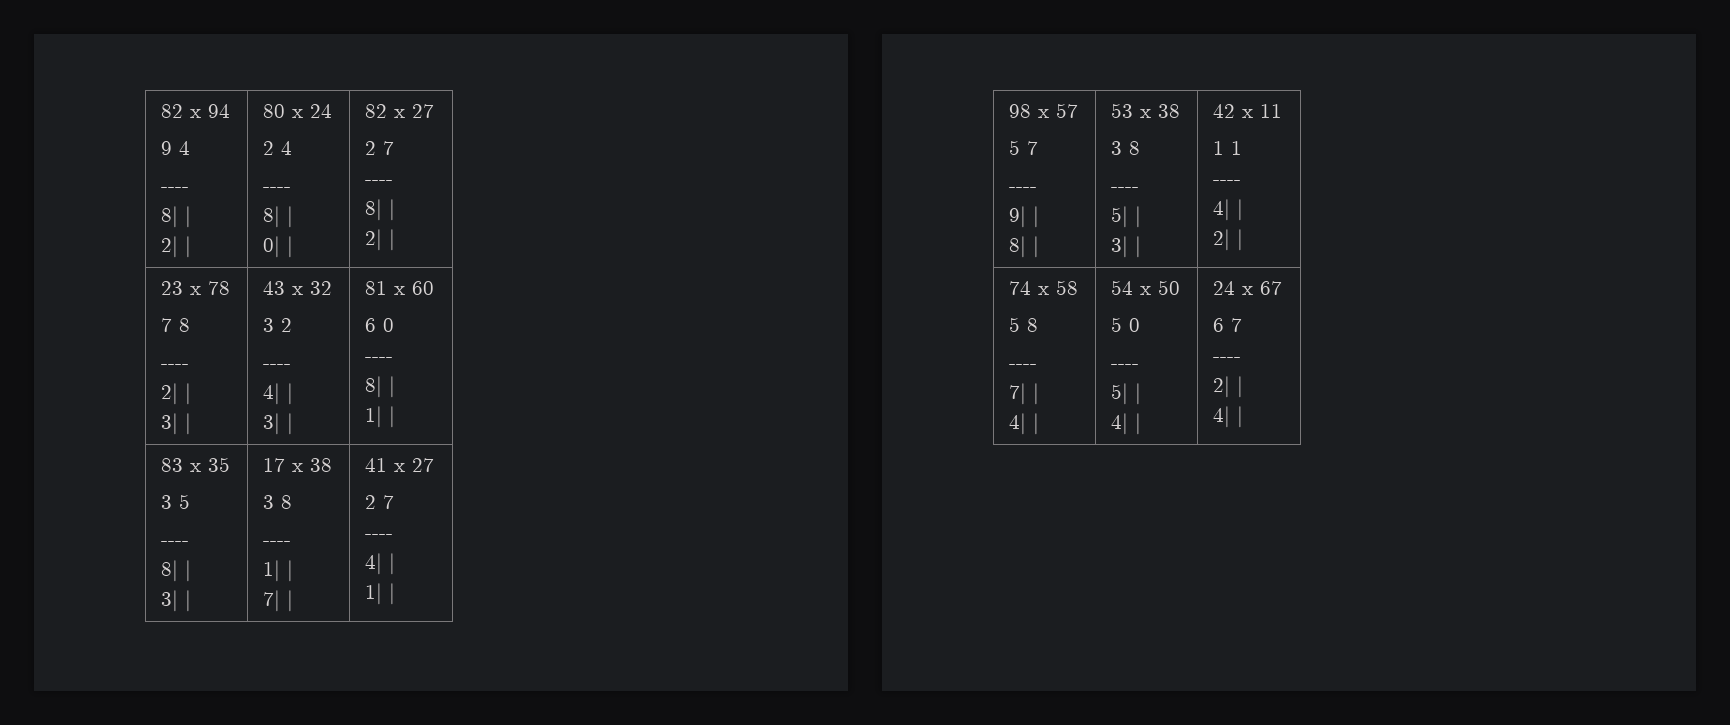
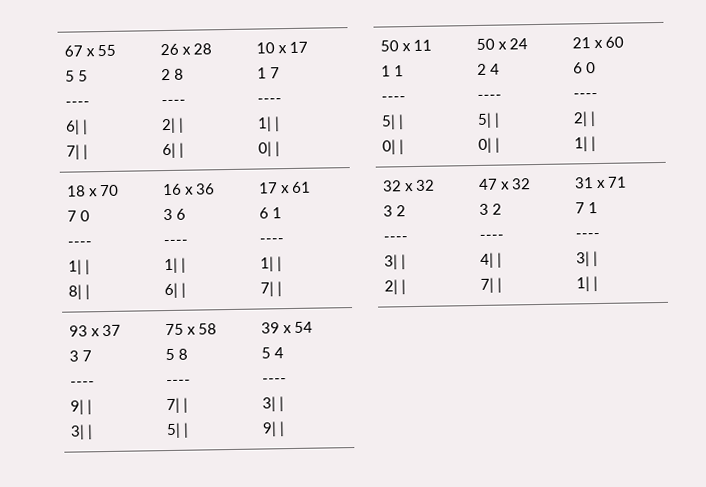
[161,104,231,118] [161,141,191,155] [161,187,190,192] [161,206,192,228] [161,236,192,258] [263,104,286,118] 82 x 94 // 9 4 // ---- // 8| | // 2| | | 80 -> [63,44,116,57] [64,70,88,82] [64,101,90,107] [64,119,88,135] [65,144,88,160] [159,43,212,56] [160,68,184,81] [160,99,186,106] [160,117,184,134] [161,142,184,159] [255,41,308,54] [256,67,280,79] [256,98,282,104] [256,116,280,132] [257,141,280,157] [66,184,119,197] [66,210,90,222] [66,241,93,247] [67,259,90,275] [67,284,90,300] [162,183,215,196] [162,208,186,221] [162,239,188,246] [163,257,186,274] [163,282,186,299] [257,181,311,194] [258,207,282,219] [258,238,284,244] [259,256,282,272] [259,281,282,297] [68,324,121,337] [68,350,92,362] [69,381,95,387] [69,399,92,415] [69,424,93,440] [164,323,217,336] [164,348,188,361] [165,379,191,386] [165,397,188,414] [165,422,189,439] [260,321,313,334] [260,347,284,359] [261,378,287,384] [261,396,284,412] [261,421,285,437] [379,39,432,52] [380,65,404,77] [380,96,406,102] [380,114,404,130] [381,139,404,155] [475,38,495,50] 67 x 55 // 5 5 // ---- // 6| | // 7| | | 26 x 28 // 2 8 // ---- // 2| | // 6| | | 10 x 17 // 1 7 // ---- // 1| | // 0| | // 18 x 70 // 7 0 // ---- // 1| | // 8| | | 16 x 36 // 3 6 // ---- // 1| | // 6| | | 17 x 61 // 6 1 // ---- // 1| | // 7| | // 93 x 37 // 3 7 // ---- // 9| | // 3| | | 75 x 58 // 5 8 // ---- // 7| | // 5| | | 39 x 54 // 5 4 // ---- // 3| | // 9| | // 50 x 11 // 1 1 // ---- // 5| | // 0| | | 50
[263,206,294,228] [263,236,294,258] [365,104,435,118] [365,141,395,155] [365,180,394,185] [365,199,396,221] [365,229,396,251] [161,281,231,295] [161,318,191,332] [161,364,190,369] [161,383,192,405] [161,413,192,435] [263,281,286,295] 8| | // 0| | | 82 x 27 // 2 7 // ---- // 8| | // 2| | // 23 x 78 // 7 8 // ---- // 2| | // 3| | | 43 -> [476,112,500,128] [477,137,500,153] [571,36,624,49] [572,62,596,74] [572,93,598,99] [572,111,596,127] [573,136,596,152] [381,179,435,192] [382,205,406,217] [382,236,408,242] [383,254,406,270] [383,279,406,295] [477,178,498,190] 5| | // 0| | | 21 x 60 // 6 0 // ---- // 2| | // 1| | // 32 x 32 // 3 2 // ---- // 3| | // 2| | | 47
[263,413,294,435] [365,281,435,295] [365,318,395,332] [365,357,394,362] [365,376,396,398] [365,406,396,428] [161,457,231,472] [161,494,191,509] [161,541,190,546] [161,560,192,582] [161,590,192,612] [263,458,333,472] [263,495,293,509] [263,541,292,546] [263,560,294,582] [263,590,294,612] [365,458,435,472] [365,495,395,509] [365,534,394,539] [365,553,396,575] [365,583,396,605] [1009,103,1079,118] [1009,140,1039,155] [1009,187,1038,192] [1009,206,1040,228] [1009,236,1040,258] [1111,103,1181,118] [1111,141,1141,155] [1111,187,1140,192] [1111,206,1142,228] [1111,236,1142,258] [1213,104,1283,118] [1213,141,1243,155] [1213,180,1242,185] [1213,199,1244,221] [1213,229,1244,251] [1009,280,1079,295] [1009,317,1039,332] [1009,364,1038,369] [1009,383,1040,405] [1009,413,1040,435] [1111,280,1181,295] [1111,317,1141,332] [1111,364,1140,369] [1111,383,1142,405] [1111,413,1142,435] [1213,281,1283,295] [1213,318,1243,332] [1213,357,1242,362] [1213,376,1244,398] [1213,406,1244,428] 3| | | 81 x 60 // 6 0 // ---- // 8| | // 1| | // 83 x 35 // 3 5 // ---- // 8| | // 3| | | 17 x 38 // 3 8 // ---- // 1| | // 7| | | 41 x 27 // 2 7 // ---- // 4| | // 1| | // 98 x 57 // 5 7 // ---- // 9| | // 8| | | 53 x 38 // 3 8 // ---- // 5| | // 3| | | 42 x 11 // 1 1 // ---- // 4| | // 2| | // 74 x 58 // 5 8 // ---- // 7| | // 4| | | 54 x 50 // 5 0 // ---- // 5| | // 4| | | 24 x 67 // 6 7 // ---- // 2| | // 4| | -> [479,277,502,293] [573,176,627,189] [574,202,598,214] [574,232,600,239] [575,251,598,267] [575,276,598,292] 7| | | 31 x 71 // 7 1 // ---- // 3| | // 1| |

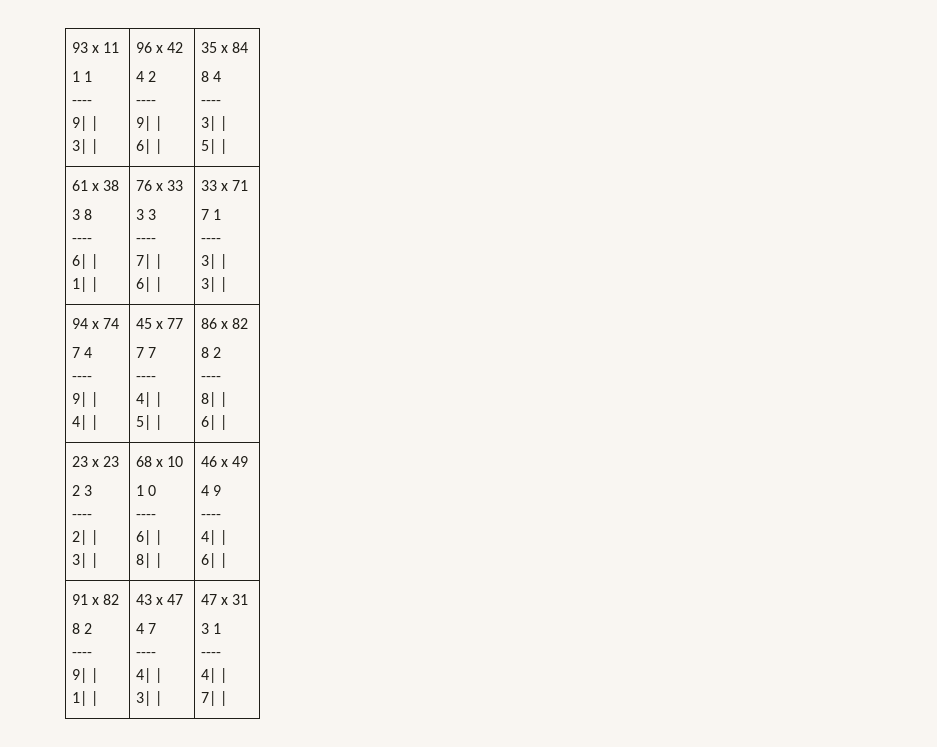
[63,44,116,57] [64,70,88,82] [64,101,90,107] [64,119,88,135] [65,144,88,160] [159,43,212,56] [160,68,184,81] [160,99,186,106] [160,117,184,134] [161,142,184,159] [255,41,308,54] [256,67,280,79] [256,98,282,104] [256,116,280,132] [257,141,280,157] [66,184,119,197] [66,210,90,222] [66,241,93,247] [67,259,90,275] [67,284,90,300] [162,183,215,196] [162,208,186,221] [162,239,188,246] [163,257,186,274] [163,282,186,299] [257,181,311,194] [258,207,282,219] [258,238,284,244] [259,256,282,272] [259,281,282,297] [68,324,121,337] [68,350,92,362] 67 x 55 // 5 5 // ---- // 6| | // 7| | | 26 x 28 // 2 8 // ---- // 2| | // 6| | | 10 x 17 // 1 7 // ---- // 1| | // 0| | // 18 x 70 // 7 0 // ---- // 1| | // 8| | | 16 x 36 // 3 6 // ---- // 1| | // 6| | | 17 x 61 // 6 1 // ---- // 1| | // 7| | // 93 x 37 // 3 7 -> [71,42,120,53] [71,71,93,82] 93 x 11 // 1 1
[164,323,217,336] [164,348,188,361] [165,379,191,386] [165,397,188,414] [165,422,189,439] [260,321,313,334] [260,347,271,359] 75 x 58 // 5 8 // ---- // 7| | // 5| | | 39 x 54 // 5 -> [135,42,184,53] [135,71,157,82] [135,100,156,105] [135,116,163,131] [135,139,163,154] [200,42,249,53] [200,71,209,82] 96 x 42 // 4 2 // ---- // 9| | // 6| | | 35 x 84 // 8
[261,421,285,437] [379,39,432,52] [380,65,404,77] [380,96,406,102] [380,114,404,130] [381,139,404,155] [475,38,528,50] [476,63,500,75] [476,94,502,100] [476,112,500,128] [477,137,500,153] [571,36,624,49] [572,62,596,74] [572,93,598,99] [572,111,596,127] [573,136,596,152] [381,179,435,192] [382,205,406,217] [382,236,408,242] [383,254,406,270] [383,279,406,295] [477,178,531,190] [478,203,502,215] [478,234,504,240] [479,252,502,268] [479,277,502,293] [573,177,594,189] 9| | // 50 x 11 // 1 1 // ---- // 5| | // 0| | | 50 x 24 // 2 4 // ---- // 5| | // 0| | | 21 x 60 // 6 0 // ---- // 2| | // 1| | // 32 x 32 // 3 2 // ---- // 3| | // 2| | | 47 x 32 // 3 2 // ---- // 4| | // 7| | | 31 -> [200,139,228,154] [71,180,120,191] [71,209,93,220] [71,238,92,243] [71,254,99,269] [71,277,99,292] [135,180,184,191] [135,209,157,220] [135,238,156,243] [135,254,163,269] [135,277,163,292] [200,180,217,191] 5| | // 61 x 38 // 3 8 // ---- // 6| | // 1| | | 76 x 33 // 3 3 // ---- // 7| | // 6| | | 33
[575,276,590,292] 1| -> [200,277,228,292] [71,318,120,329] [71,347,93,358] [71,376,92,381] [71,392,99,407] [71,415,99,430] [135,318,184,329] [135,347,157,358] [135,376,156,381] [135,392,163,407] [135,415,163,430] [200,318,249,329] [200,347,222,358] [200,376,221,381] [200,392,228,407] [200,415,228,430] [71,456,120,467] [71,485,93,496] [71,514,92,519] [71,530,99,545] [71,553,99,568] [135,456,184,467] [135,485,157,496] [135,514,156,519] [135,530,163,545] [135,553,163,568] [200,456,249,467] [200,485,222,496] [200,514,221,519] [200,530,228,545] [200,553,228,568] [71,594,120,605] [71,623,93,634] [71,652,92,657] [71,668,99,683] [71,691,99,706] [135,594,184,605] [135,623,157,634] [135,652,156,657] [135,668,163,683] [135,691,163,706] [200,594,249,605] [200,623,222,634] [200,652,221,657] [200,668,228,683] [200,691,216,706] 3| | // 94 x 74 // 7 4 // ---- // 9| | // 4| | | 45 x 77 // 7 7 // ---- // 4| | // 5| | | 86 x 82 // 8 2 // ---- // 8| | // 6| | // 23 x 23 // 2 3 // ---- // 2| | // 3| | | 68 x 10 // 1 0 // ---- // 6| | // 8| | | 46 x 49 // 4 9 // ---- // 4| | // 6| | // 91 x 82 // 8 2 // ---- // 9| | // 1| | | 43 x 47 // 4 7 // ---- // 4| | // 3| | | 47 x 31 // 3 1 // ---- // 4| | // 7|

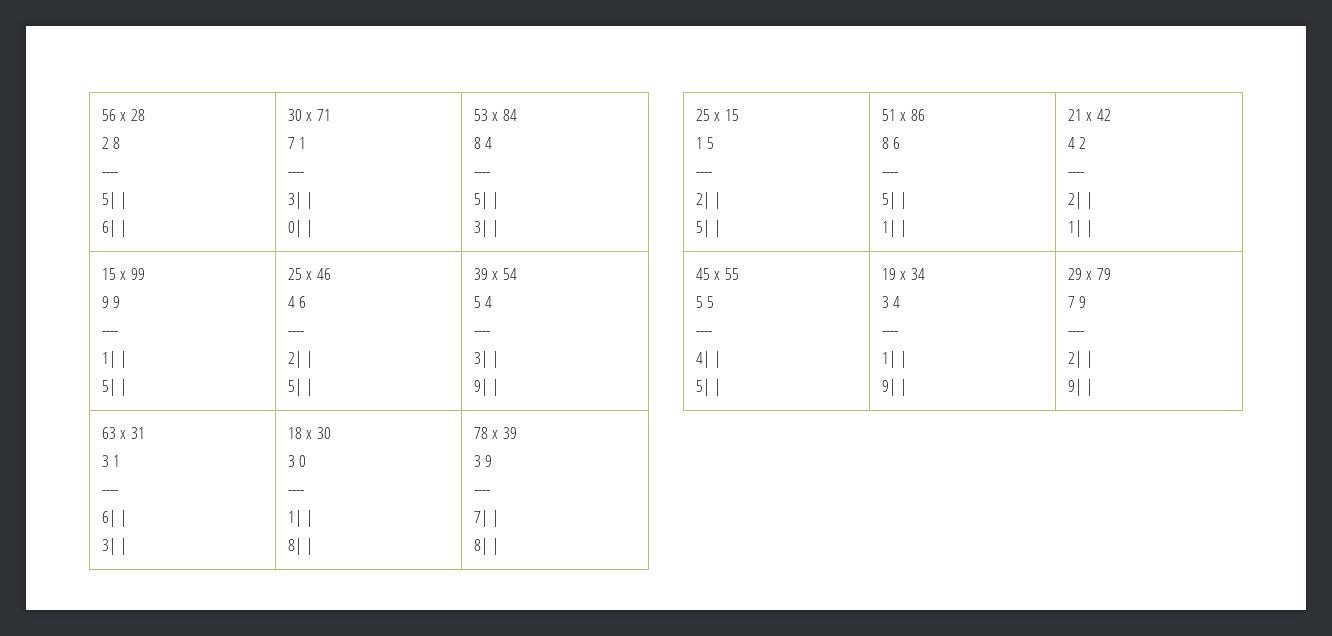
[71,42,120,53] [71,71,93,82] [71,100,92,105] [71,116,99,131] [71,139,99,154] [135,42,184,53] [135,71,157,82] [135,100,156,105] [135,116,163,131] [135,139,163,154] [200,42,249,53] [200,71,222,82] [200,100,221,105] [200,116,228,131] [200,139,228,154] [71,180,120,191] [71,209,93,220] [71,238,92,243] [71,254,99,269] [71,277,99,292] [135,180,184,191] [135,209,157,220] [135,238,156,243] [135,254,163,269] [135,277,163,292] [200,180,217,191] 93 x 11 // 1 1 // ---- // 9| | // 3| | | 96 x 42 // 4 2 // ---- // 9| | // 6| | | 35 x 84 // 8 4 // ---- // 3| | // 5| | // 61 x 38 // 3 8 // ---- // 6| | // 1| | | 76 x 33 // 3 3 // ---- // 7| | // 6| | | 33 -> [102,109,145,121] [102,137,121,149] [102,172,119,177] [102,192,128,209] [102,220,128,237] [288,109,303,121] 56 x 28 // 2 8 // ---- // 5| | // 6| | | 30
[200,277,228,292] [71,318,120,329] [71,347,93,358] [71,376,92,381] [71,392,99,407] [71,415,99,430] [135,318,184,329] [135,347,157,358] 3| | // 94 x 74 // 7 4 // ---- // 9| | // 4| | | 45 x 77 // 7 7 -> [288,220,314,237] [474,109,517,121] [474,137,493,149] [474,172,491,177] [474,192,500,209] [474,220,500,237] [102,268,145,280] [102,296,121,308] [102,331,119,336] [102,351,128,368] [102,379,128,396] [288,268,331,280] [288,296,307,308] [288,331,305,336] [288,351,314,368] [288,379,314,396] [474,268,517,280] [474,296,493,308] [474,331,491,336] [474,351,500,368] [474,379,500,396] [102,427,145,439] [102,455,121,467] [102,490,119,495] [102,510,128,527] [102,538,128,555] [288,427,331,439] [288,455,307,467] [288,490,305,495] [288,510,314,527] [288,538,314,555] [474,427,517,439] [474,455,493,467] [474,490,491,495] [474,510,500,527] [474,538,500,555] [696,109,739,121] [696,137,715,149] [696,172,713,177] [696,192,722,209] [696,220,722,237] [882,109,925,121] [882,137,901,149] [882,172,899,177] [882,192,908,209] [882,220,908,237] [1068,109,1111,121] [1068,137,1087,149] [1068,172,1085,177] [1068,192,1094,209] [1068,220,1094,237] [696,268,739,280] [696,296,715,308] 0| | | 53 x 84 // 8 4 // ---- // 5| | // 3| | // 15 x 99 // 9 9 // ---- // 1| | // 5| | | 25 x 46 // 4 6 // ---- // 2| | // 5| | | 39 x 54 // 5 4 // ---- // 3| | // 9| | // 63 x 31 // 3 1 // ---- // 6| | // 3| | | 18 x 30 // 3 0 // ---- // 1| | // 8| | | 78 x 39 // 3 9 // ---- // 7| | // 8| | // 25 x 15 // 1 5 // ---- // 2| | // 5| | | 51 x 86 // 8 6 // ---- // 5| | // 1| | | 21 x 42 // 4 2 // ---- // 2| | // 1| | // 45 x 55 // 5 5
[200,318,249,329] [200,347,222,358] [200,376,221,381] [200,392,228,407] [200,415,228,430] [71,456,120,467] [71,485,93,496] [71,514,92,519] [71,530,99,545] [71,553,99,568] [135,456,184,467] [135,485,157,496] [135,514,156,519] [135,530,163,545] [135,553,163,568] [200,456,249,467] [200,485,222,496] [200,514,221,519] [200,530,228,545] [200,553,228,568] [71,594,120,605] [71,623,93,634] [71,652,92,657] [71,668,99,683] [71,691,99,706] [135,594,184,605] [135,623,157,634] [135,652,156,657] [135,668,163,683] [135,691,163,706] [200,594,249,605] [200,623,222,634] [200,652,221,657] [200,668,228,683] [200,691,216,706] 86 x 82 // 8 2 // ---- // 8| | // 6| | // 23 x 23 // 2 3 // ---- // 2| | // 3| | | 68 x 10 // 1 0 // ---- // 6| | // 8| | | 46 x 49 // 4 9 // ---- // 4| | // 6| | // 91 x 82 // 8 2 // ---- // 9| | // 1| | | 43 x 47 // 4 7 // ---- // 4| | // 3| | | 47 x 31 // 3 1 // ---- // 4| | // 7| -> [882,268,925,280] [882,296,901,308] [882,331,899,336] [882,351,908,368] [882,379,908,396] [1068,268,1111,280] [1068,296,1087,308] [1068,331,1085,336] [1068,351,1094,368] [1068,379,1083,396] 19 x 34 // 3 4 // ---- // 1| | // 9| | | 29 x 79 // 7 9 // ---- // 2| | // 9|

